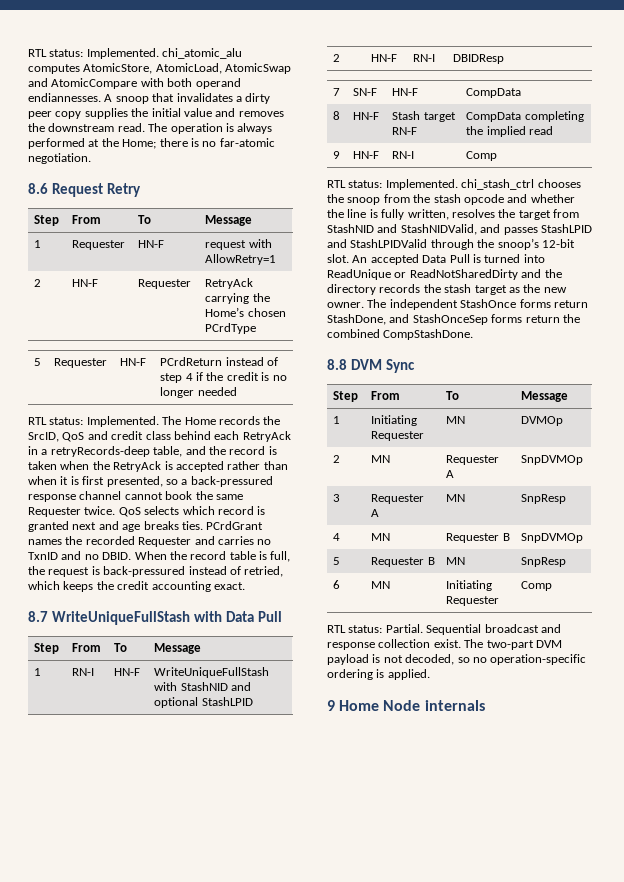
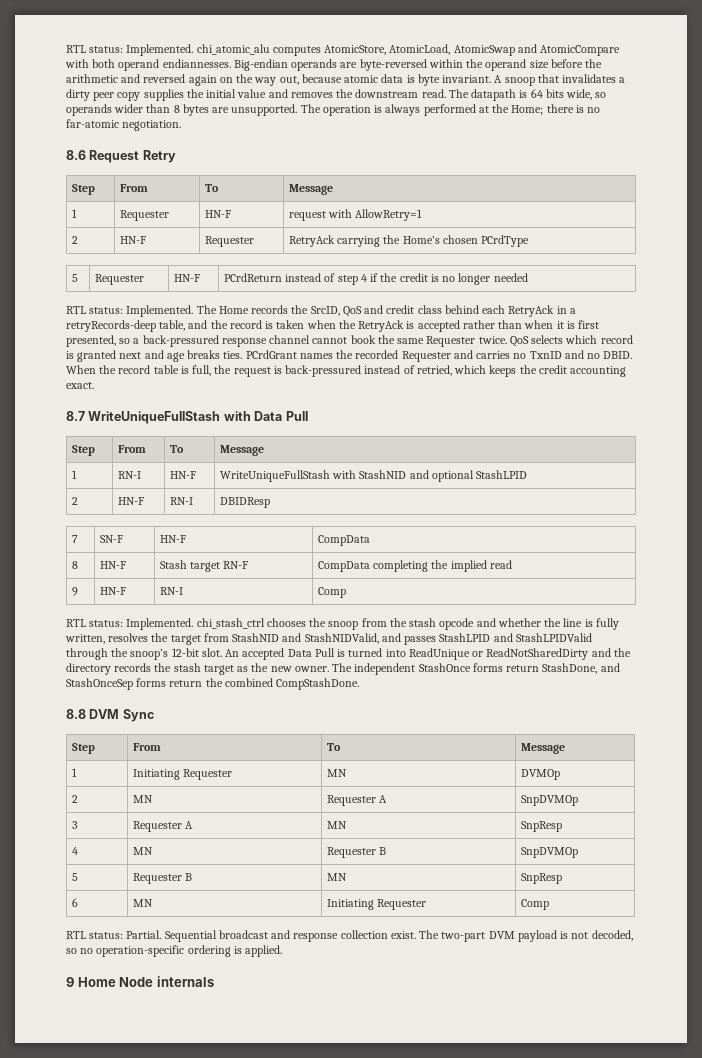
(101, 97) none -> [233,59,603,71] [66,74,492,86] Big-endian operands are byte-reversed within the operand size before the arithmetic and reversed again on the way out, because atomic data is byte invariant.
(168, 127) none -> [471,89,607,101] [66,104,321,116] datapath is 64 bits wide, so operands wider than 8 bytes are unsupported. The

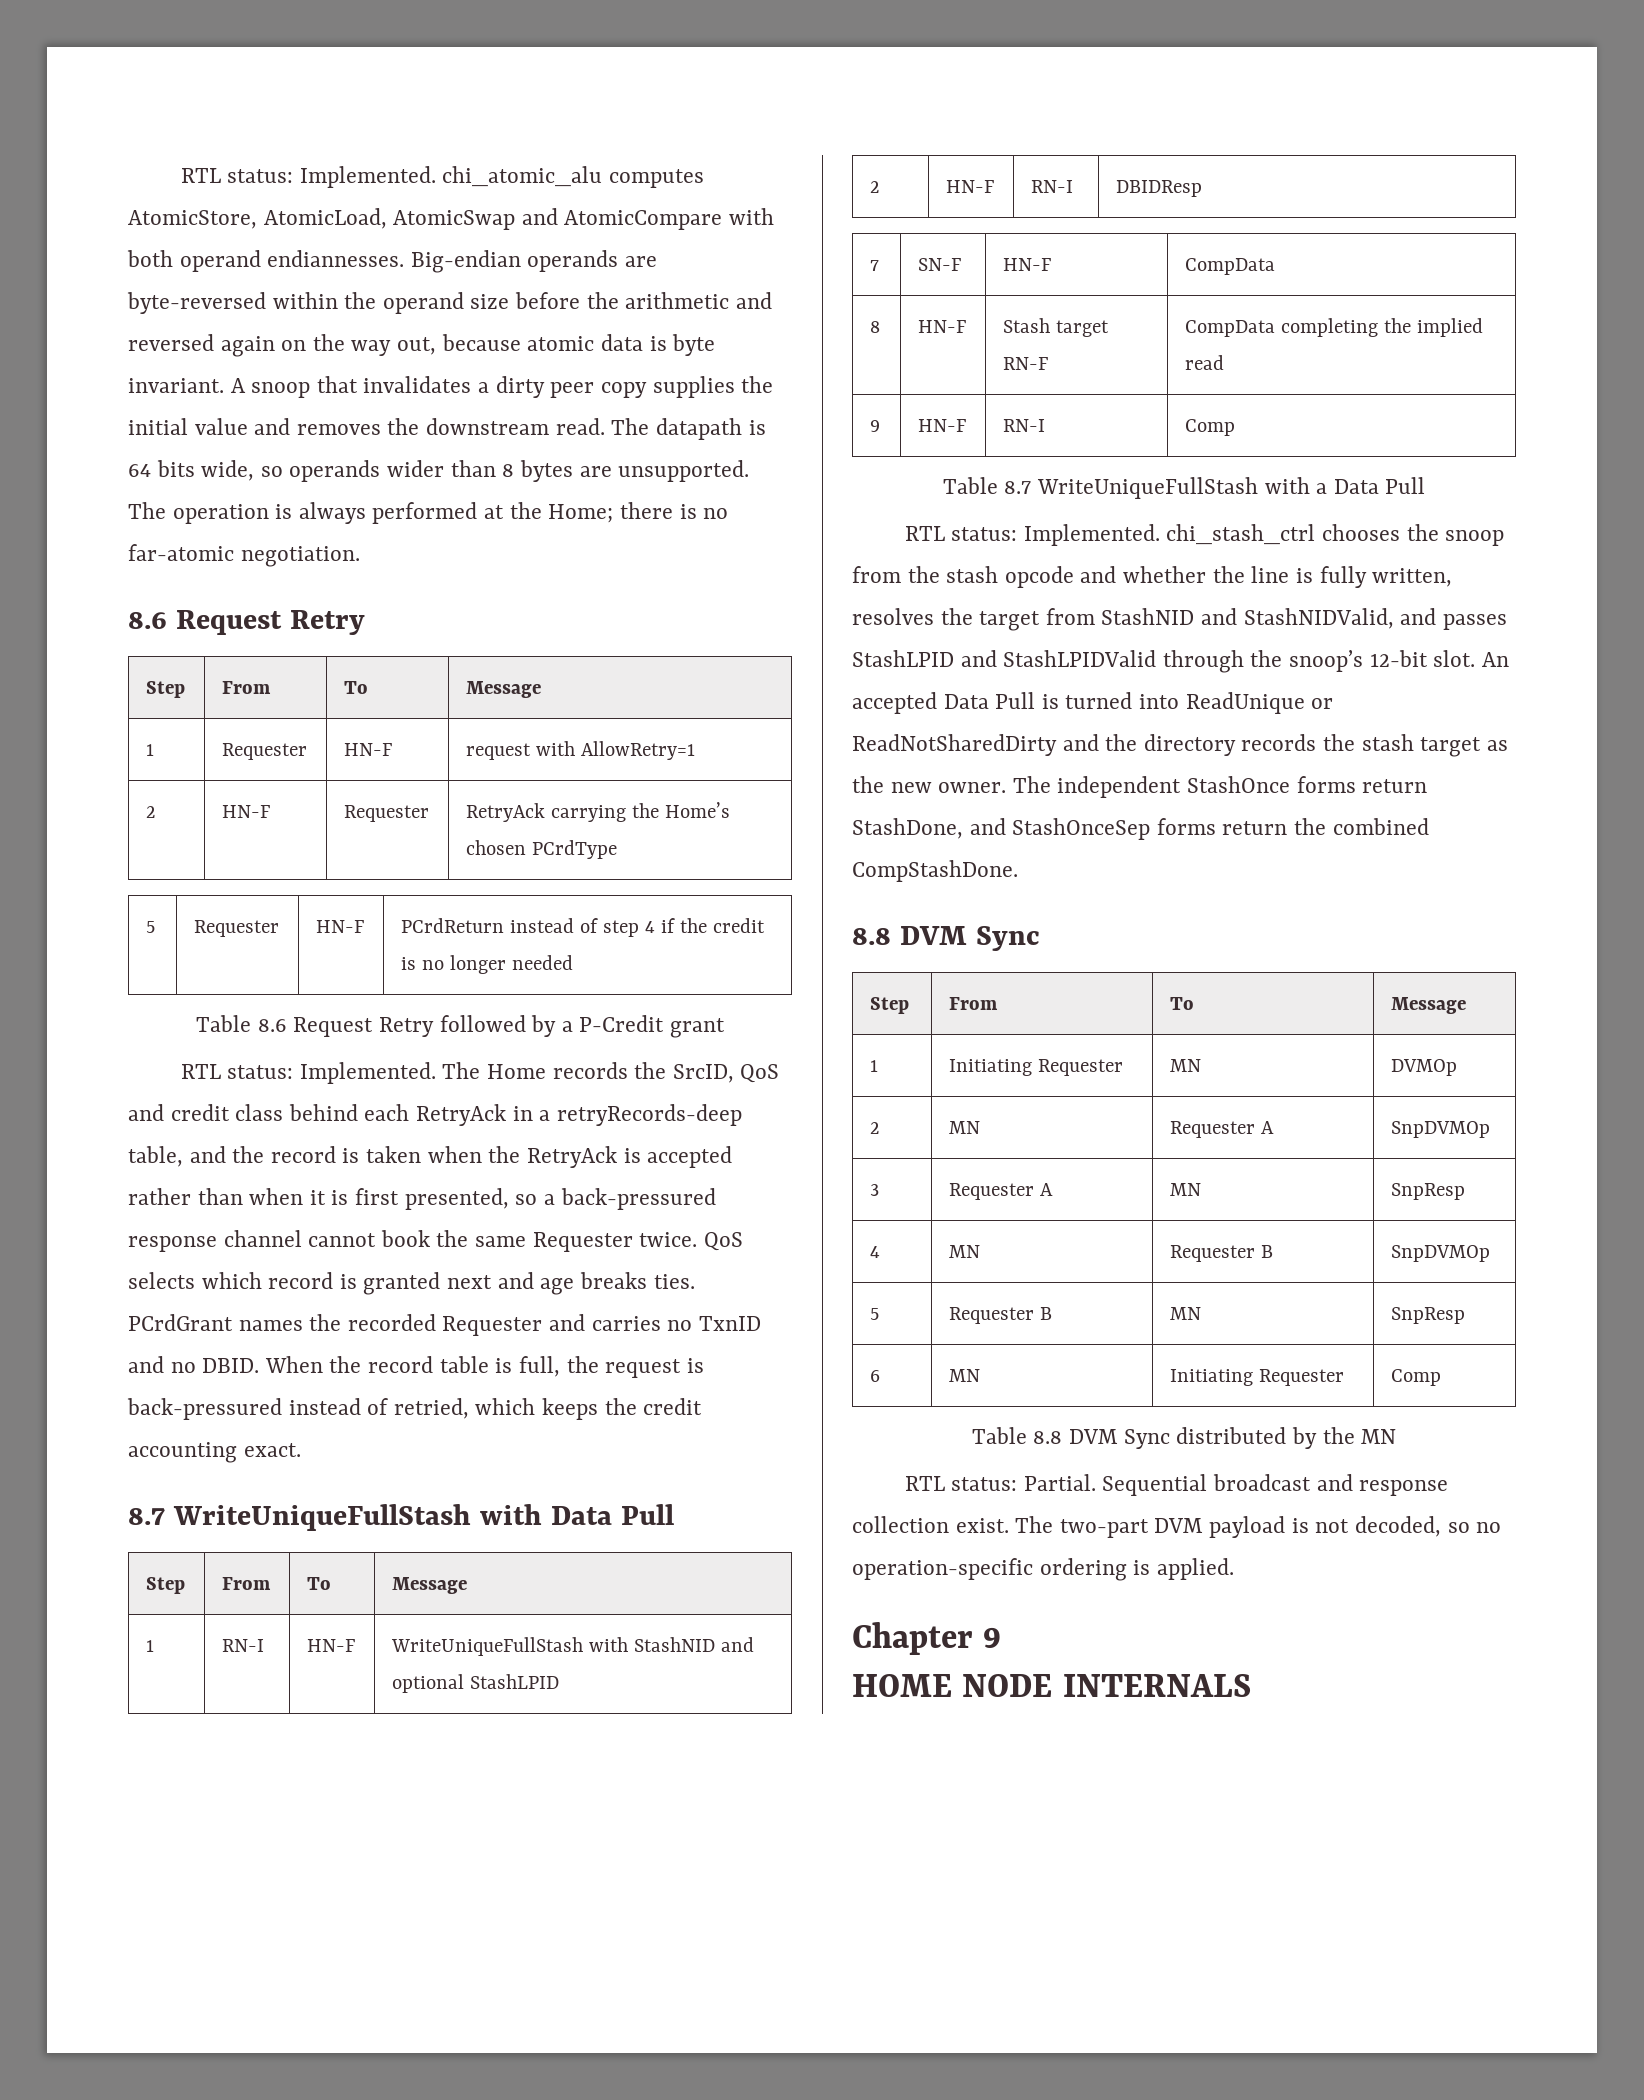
(528, 277) none -> [196,1015,725,1038] // Table 8.6 Request Retry followed by a P-Credit grant
(346, 592) none -> [942,477,1426,499] // Table 8.7 WriteUniqueFullStash with a Data Pull
(549, 904) none -> [971,1427,1397,1449] // Table 8.8 DVM Sync distributed by the MN
[66,976,214,987] 9 Home Node internals -> [852,1622,1002,1655] [852,1674,1251,1697] Chapter 9 // HOME NODE INTERNALS

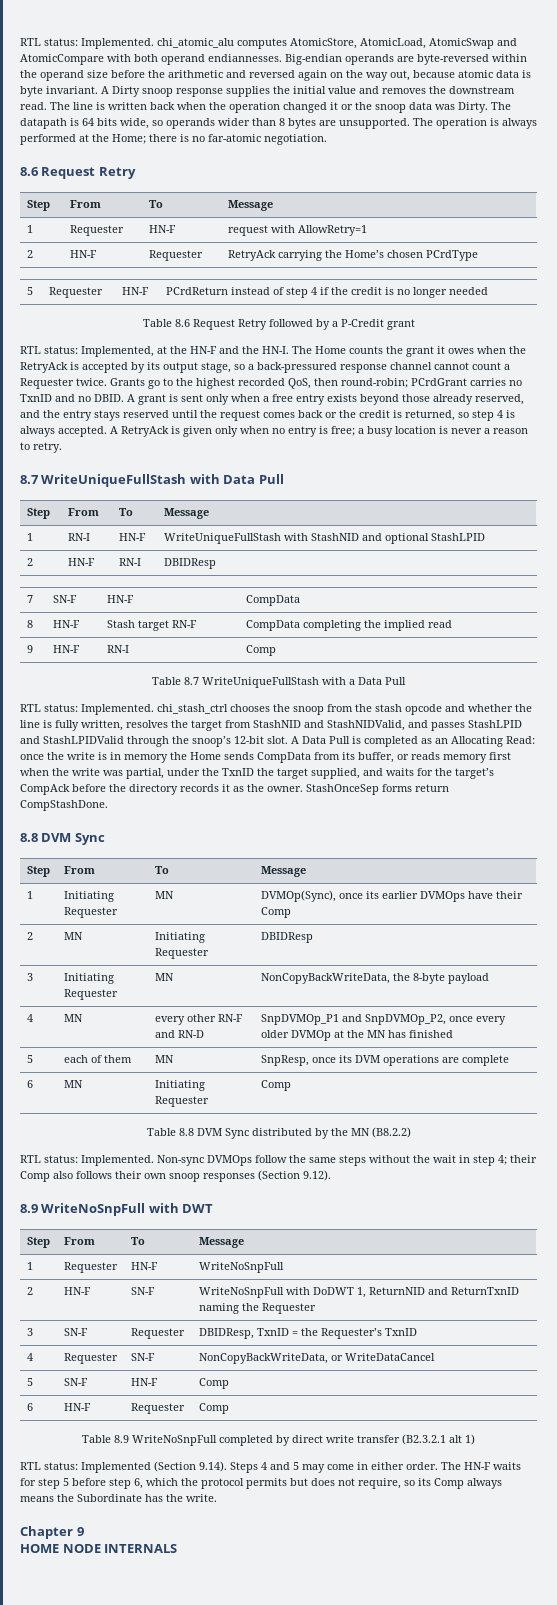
[251,376,647,398] snoop that invalidates a dirty peer copy -> [112,86,223,97] Dirty snoop response
(650, 426) none -> [73,102,511,113] line is written back when the operation changed it or the snoop data was Dirty. The
[299,1062,780,1084] [128,1104,742,1126] [128,1146,422,1167] Implemented. The Home records the SrcID, QoS and credit class behind each RetryAck in a retryRecords-deep table, and the record is taken -> [81,346,474,357] Implemented, at the HN-F and the HN-I. The Home counts the grant it owes
[128,1188,509,1210] rather than when it is first presented, -> [131,362,231,373] by its output stage,
[380,1230,743,1252] [128,1272,695,1295] [128,1314,586,1336] book the same Requester twice. QoS selects which record is granted next and age breaks ties. PCrdGrant names the recorded Requester and -> [472,362,510,370] [20,378,467,389] count a Requester twice. Grants go to the highest recorded QoS, then round-robin; PCrdGrant
[264,1356,704,1378] [127,1398,703,1420] [128,1442,301,1463] When the record table is full, the request is back-pressured instead of retried, which keeps the credit accounting exact. -> [127,394,524,405] [20,410,515,421] [20,426,528,437] [20,442,62,453] A grant is sent only when a free entry exists beyond those already reserved, and the entry stays reserved until the request comes back or the credit is returned, so step 4 is always accepted. A RetryAck is given only when no entry is free; a busy location is never a reason to retry.
[1481,652,1509,667] [852,692,937,714] An accepted -> [291,736,299,744] A
[1065,692,1334,714] [852,734,1508,757] [852,776,1428,798] [852,818,1006,839] turned into ReadUnique or ReadNotSharedDirty and the directory records the stash target as the new owner. The independent StashOnce forms return StashDone, and -> [364,736,535,747] [20,752,511,763] [20,768,494,779] [20,784,303,795] completed as an Allocating Read: once the write is in memory the Home sends CompData from its buffer, or reads memory first when the write was partial, under the TxnID the target supplied, and waits for the target’s CompAck before the directory records it as the owner.
[1294,818,1429,835] the combined -> (449, 788) none
[1391,1059,1458,1076] DVMOp -> [260,890,523,902] [260,907,291,918] DVMOp(Sync), once its earlier DVMOps have their Comp
[1170,1121,1274,1138] [1391,1121,1491,1138] [870,1184,880,1196] [949,1183,1053,1200] [1170,1183,1202,1196] [1391,1183,1466,1200] [870,1246,881,1258] [949,1245,981,1258] [1170,1245,1273,1262] [1391,1245,1491,1262] [870,1308,880,1320] [949,1307,1052,1324] [1170,1307,1202,1320] [1391,1307,1466,1324] Requester A | SnpDVMOp // 3 | Requester A | MN | SnpResp // 4 | MN | Requester B | SnpDVMOp // 5 | Requester B | MN | SnpResp -> [154,932,205,943] [154,948,209,959] [260,932,313,943] [26,973,33,981] [63,973,114,984] [63,989,118,1000] [154,973,174,981] [260,973,489,984] [26,1014,33,1022] [63,1014,83,1022] [154,1014,243,1025] [154,1030,204,1038] [260,1014,506,1025] [260,1030,453,1041] [26,1055,33,1063] [63,1055,132,1063] [154,1055,174,1063] [260,1055,509,1066] Initiating Requester | DBIDResp // 3 | Initiating Requester | MN | NonCopyBackWriteData, the 8-byte payload // 4 | MN | every other RN-F and RN-D | SnpDVMOp_P1 and SnpDVMOp_P2, once every older DVMOp at the MN has finished // 5 | each of them | MN | SnpResp, once its DVM operations are complete
[904,1474,1449,1496] [852,1516,1502,1538] [852,1558,1234,1581] // RTL status: Partial. Sequential broadcast and response collection exist. The two-part DVM payload is not decoded, so no operation-specific ordering is applied. -> [371,1127,411,1138] [20,1155,537,1166] [20,1170,331,1182] [20,1203,214,1216] [26,1237,50,1248] [63,1237,95,1245] [130,1237,145,1245] [198,1237,244,1248] [26,1262,33,1270] [63,1262,118,1273] [130,1262,158,1270] [198,1262,284,1273] [26,1287,33,1295] [63,1287,91,1295] [130,1287,155,1295] [198,1287,519,1298] [198,1303,316,1314] [26,1328,33,1336] [63,1328,88,1336] [130,1328,185,1339] [198,1328,417,1339] [26,1353,33,1361] [63,1353,118,1364] [130,1353,155,1361] [198,1353,435,1364] [26,1378,33,1386] [63,1378,88,1386] [130,1378,158,1386] [198,1378,229,1389] [26,1403,33,1411] [63,1403,91,1411] [130,1403,185,1414] [198,1403,229,1414] [82,1434,475,1446] [20,1461,521,1473] [20,1478,502,1489] [20,1494,217,1502] (B8.2.2) // RTL status: Implemented. Non-sync DVMOps follow the same steps without the wait in step 4; their Comp also follows their own snoop responses (Section 9.12). // 8.9 WriteNoSnpFull with DWT // Step | From | To | Message // 1 | Requester | HN-F | WriteNoSnpFull // 2 | HN-F | SN-F | WriteNoSnpFull with DoDWT 1, ReturnNID and ReturnTxnID naming the Requester // 3 | SN-F | Requester | DBIDResp, TxnID = the Requester’s TxnID // 4 | Requester | SN-F | NonCopyBackWriteData, or WriteDataCancel // 5 | SN-F | HN-F | Comp // 6 | HN-F | Requester | Comp // Table 8.9 WriteNoSnpFull completed by direct write transfer (B2.3.2.1 alt 1) // RTL status: Implemented (Section 9.14). Steps 4 and 5 may come in either order. The HN-F waits for step 5 before step 6, which the protocol permits but does not require, so its Comp always means the Subordinate has the write.

